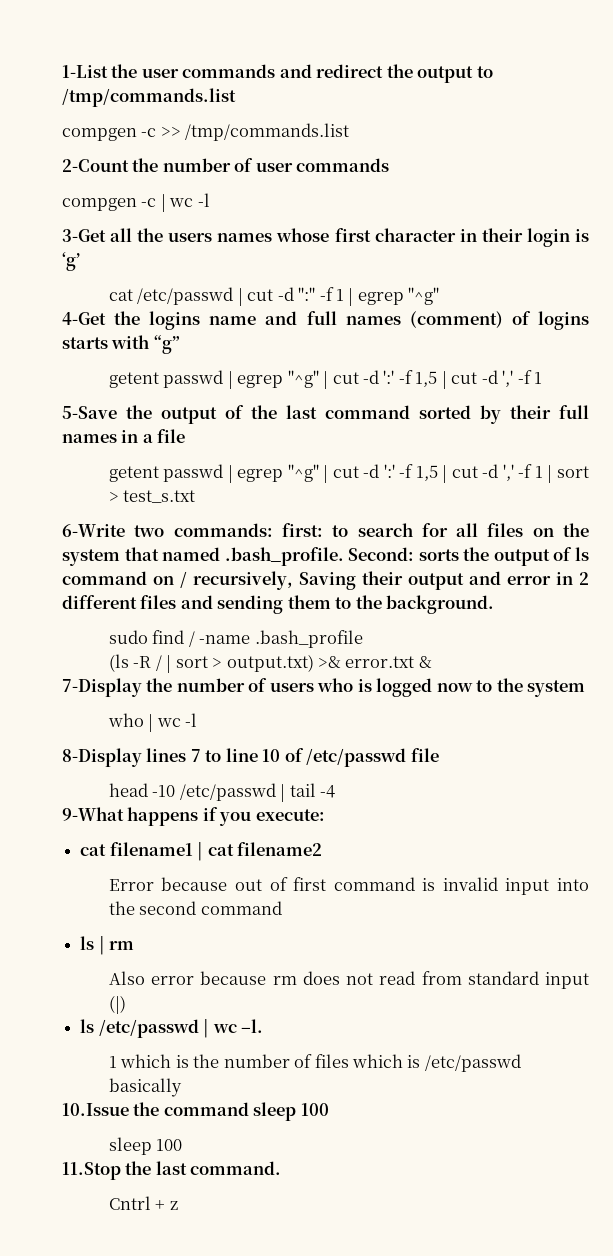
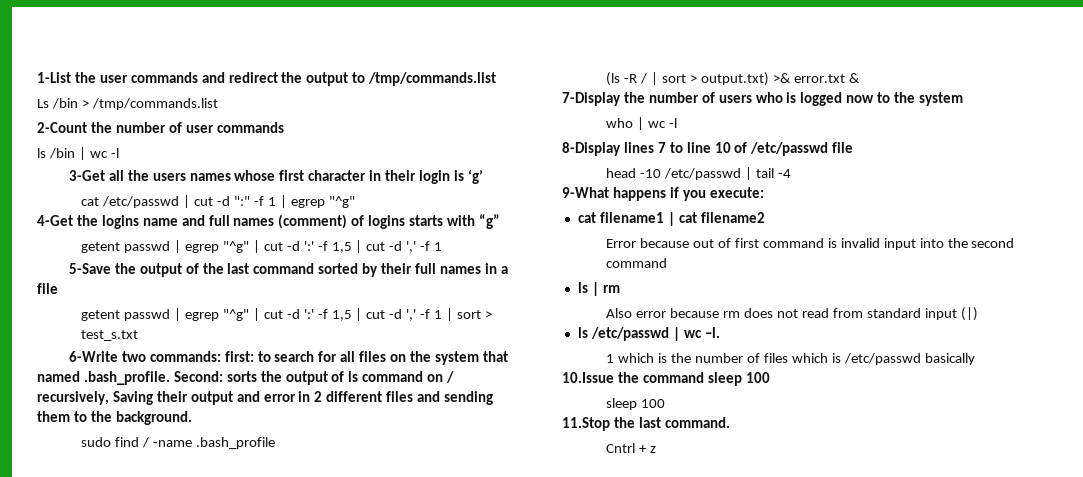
[62,127,181,141] compgen -c >> -> [37,98,89,109] Ls /bin >
[62,198,157,211] compgen -c -> [37,148,75,159] ls /bin

